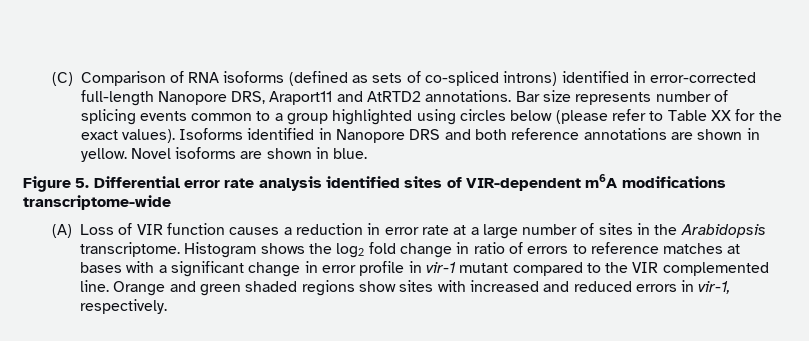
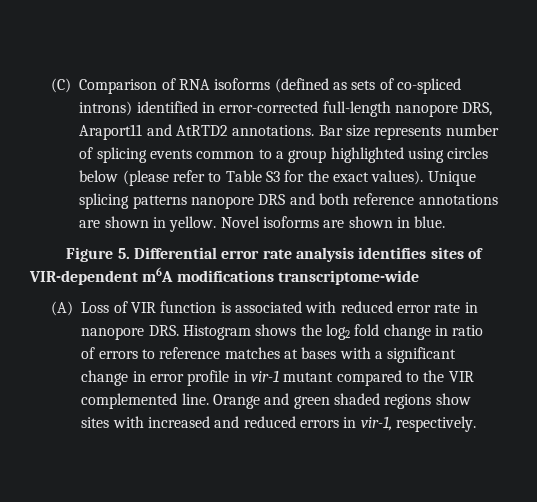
[157,91,227,105] Nanopore -> [395,104,459,117] nanopore
[710,110,731,121] XX -> [266,171,281,182] S3
[179,128,406,143] Isoforms identified in Nanopore -> [427,171,476,186] [79,193,255,209] Unique splicing patterns nanopore
[325,176,400,188] identified -> [358,247,427,259] identifies
[229,223,766,239] [79,242,180,257] causes a reduction in error rate at a large number of sites in the Arabidopsis transcriptome. -> [220,301,478,313] [81,325,179,340] is associated with reduced error rate in nanopore DRS.

